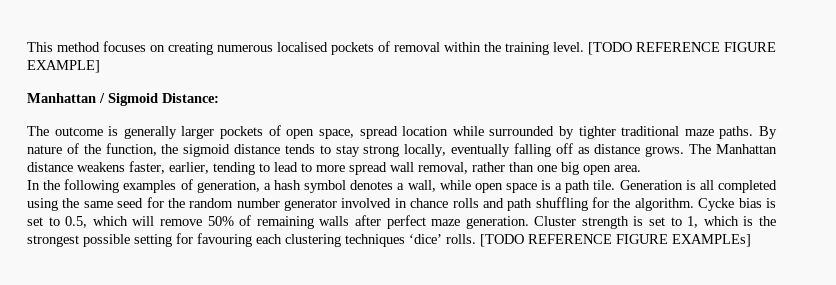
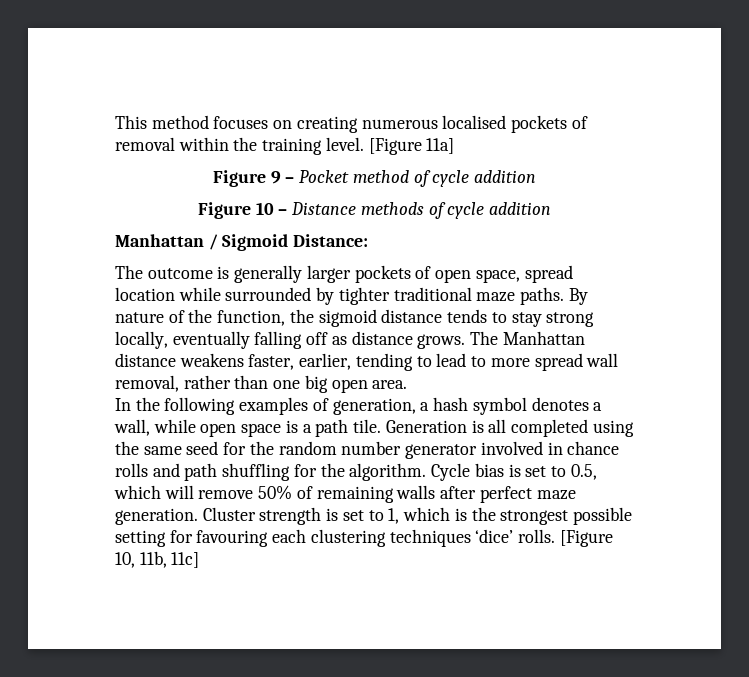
[588,42,776,55] [27,60,100,73] [TODO REFERENCE FIGURE EXAMPLE] -> [368,138,455,155] [212,170,537,187] [197,202,552,219] [Figure 11a] // Figure 9 – Pocket method of cycle addition // Figure 10 – Distance methods of cycle addition
[698,198,735,211] Cycke -> [431,463,471,481] Cycle
[480,234,751,247] [TODO REFERENCE FIGURE EXAMPLEs] -> [559,530,613,547] [115,551,200,568] [Figure 10, 11b, 11c]

